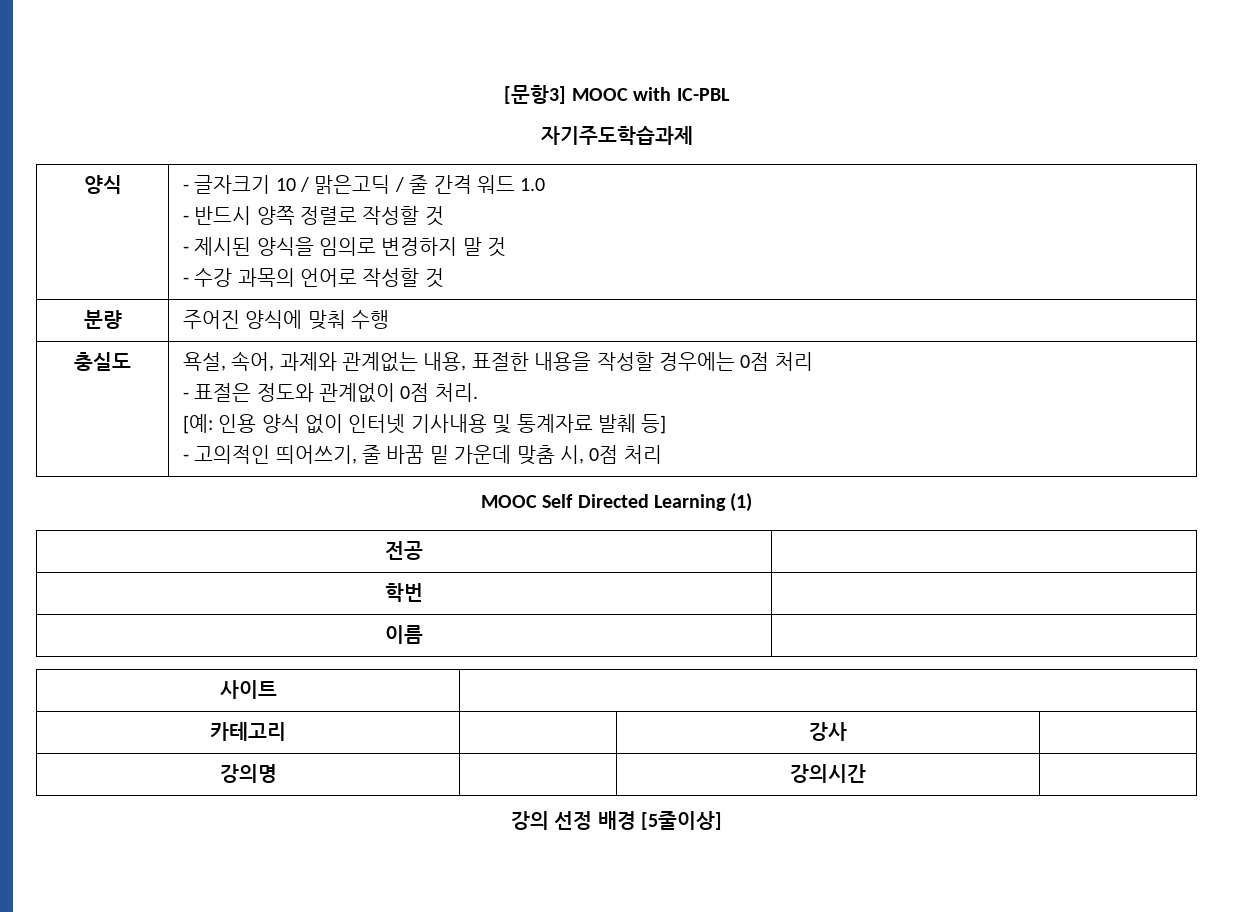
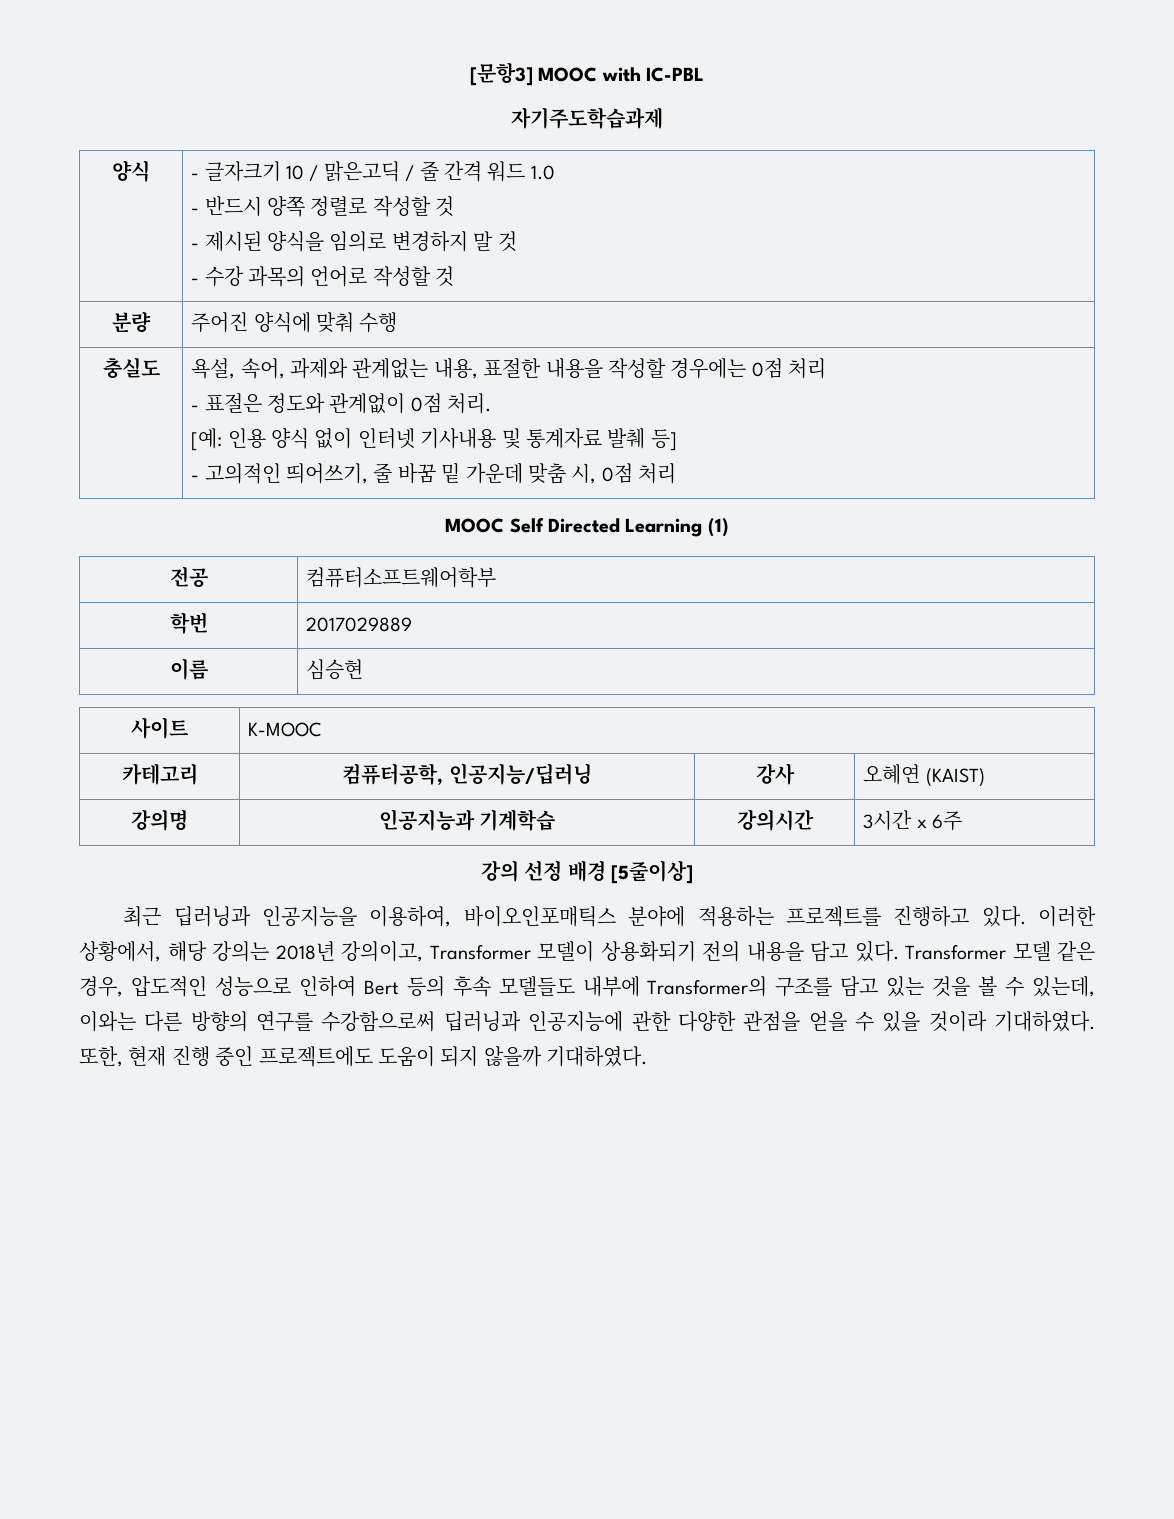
(423, 550) none -> [306,567,497,588] 컴퓨터소프트웨어학부
(423, 592) none -> [306,617,413,632] 2017029889
(423, 634) none -> [306,659,364,680] 심승현
(277, 689) none -> [248,722,323,737] K-MOOC
(286, 731) none -> [342,763,592,785] 컴퓨터공학, 인공지능/딥러닝
(847, 731) none -> [863,764,985,787] 오혜연 (KAIST)
(277, 773) none -> [378,809,556,831] 인공지능과 기계학습
(866, 773) none -> [863,810,962,831] 3시간 x 6주
(723, 820) none -> [123,906,1097,927] [79,941,1095,962] [79,976,1095,997] [79,1011,1096,1032] [79,1046,648,1067] // 최근 딥러닝과 인공지능을 이용하여, 바이오인포매틱스 분야에 적용하는 프로젝트를 진행하고 있다. 이러한 상황에서, 해당 강의는 2018년 강의이고, Transformer 모델이 상용화되기 전의 내용을 담고 있다. Transformer 모델 같은 경우, 압도적인 성능으로 인하여 Bert 등의 후속 모델들도 내부에 Transformer의 구조를 담고 있는 것을 볼 수 있는데, 이와는 다른 방향의 연구를 수강함으로써 딥러닝과 인공지능에 관한 다양한 관점을 얻을 수 있을 것이라 기대하였다. 또한, 현재 진행 중인 프로젝트에도 도움이 되지 않을까 기대하였다.

